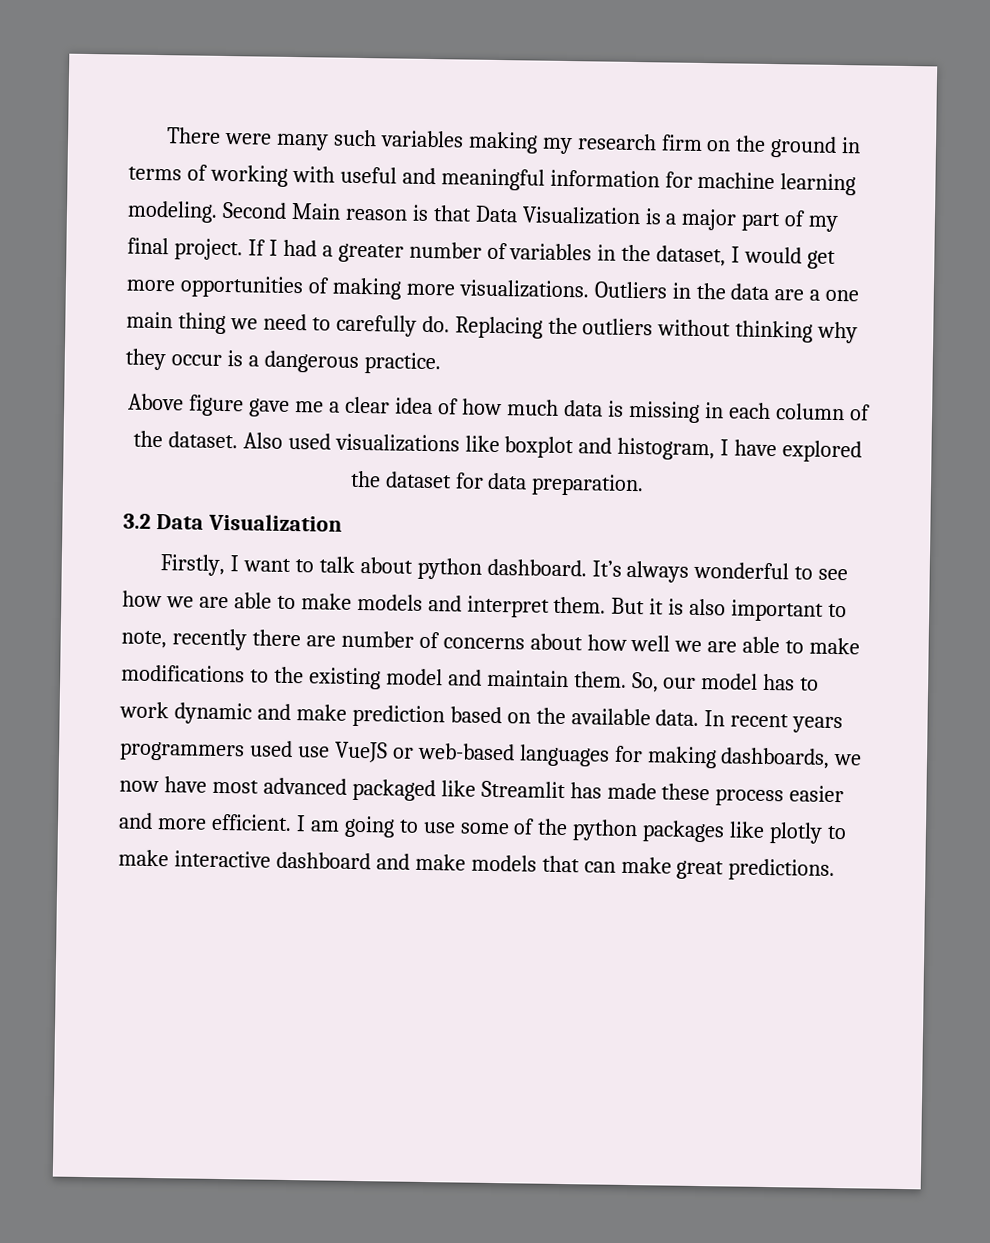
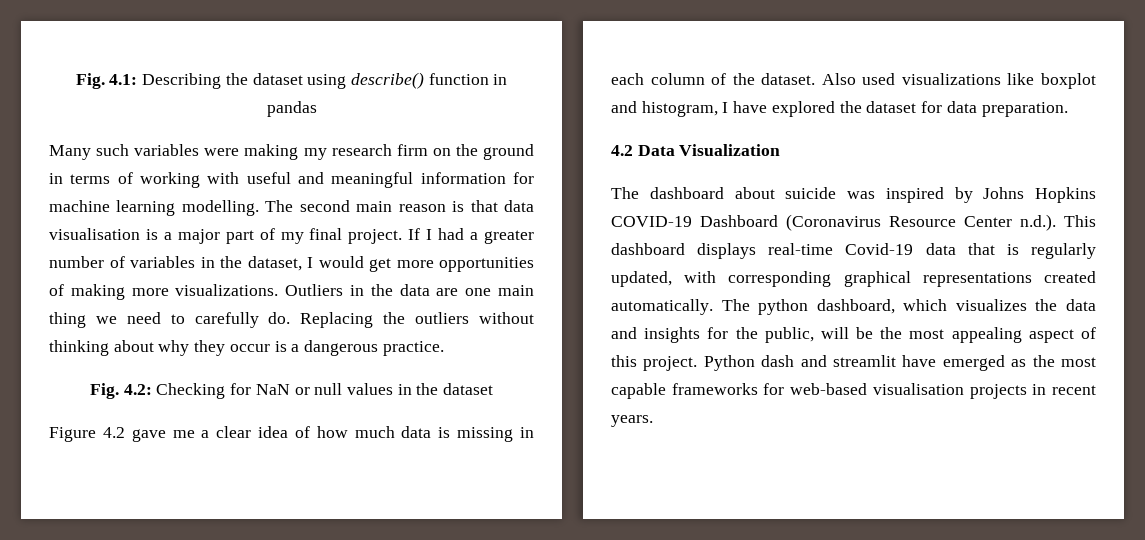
[166,127,329,151] There were many -> [75,72,508,89] [266,101,317,117] [49,145,91,160] Fig. 4.1: Describing the dataset using describe() function in pandas // Many
(464, 139) none -> [204,148,240,156] were
[127,200,341,223] modeling. Second Main -> [181,200,393,216] modelling. The second main
[474,205,641,226] Data Visualization -> [504,200,535,212] [49,228,140,240] data visualisation
[809,289,821,301] a -> (459, 292) none
(814, 331) none -> [113,340,154,352] about
[128,393,245,417] Above figure -> [89,383,494,399] [49,427,125,442] Fig. 4.2: Checking for NaN or null values in the dataset // Figure 4.2
[123,513,151,529] 3.2 -> [611,145,633,156] 4.2
[160,554,849,583] [122,590,848,622] [121,628,861,655] [121,664,820,693] [119,701,844,734] [119,740,863,769] [119,776,845,807] [118,812,848,844] [118,849,836,882] Firstly, I want to talk about python dashboard. It’s always wonderful to see how we are able to make models and interpret them. But it is also important to note, recently there are number of concerns about how well we are able to make modifications to the existing model and maintain them. So, our model has to work dynamic and make prediction based on the available data. In recent years programmers used use VueJS or web-based languages for making dashboards, we now have most advanced packaged like Streamlit has made these process easier and more efficient. I am going to use some of the python packages like plotly to make interactive dashboard and make models that can make great predictions. -> [611,187,1096,203] [611,214,1096,231] [611,243,1096,259] [611,271,1096,287] [611,299,1096,315] [611,327,1096,343] [611,355,1096,371] [611,383,1096,399] [611,415,653,427] The dashboard about suicide was inspired by Johns Hopkins COVID-19 Dashboard (Coronavirus Resource Center n.d.). This dashboard displays real-time Covid-19 data that is regularly updated, with corresponding graphical representations created automatically. The python dashboard, which visualizes the data and insights for the public, will be the most appealing aspect of this project. Python dash and streamlit have emerged as the most capable frameworks for web-based visualisation projects in recent years.

